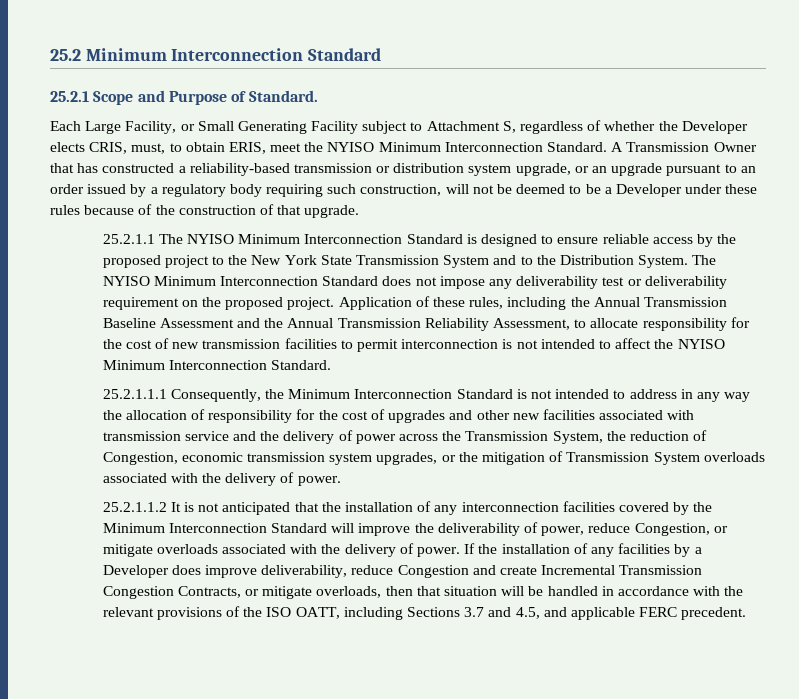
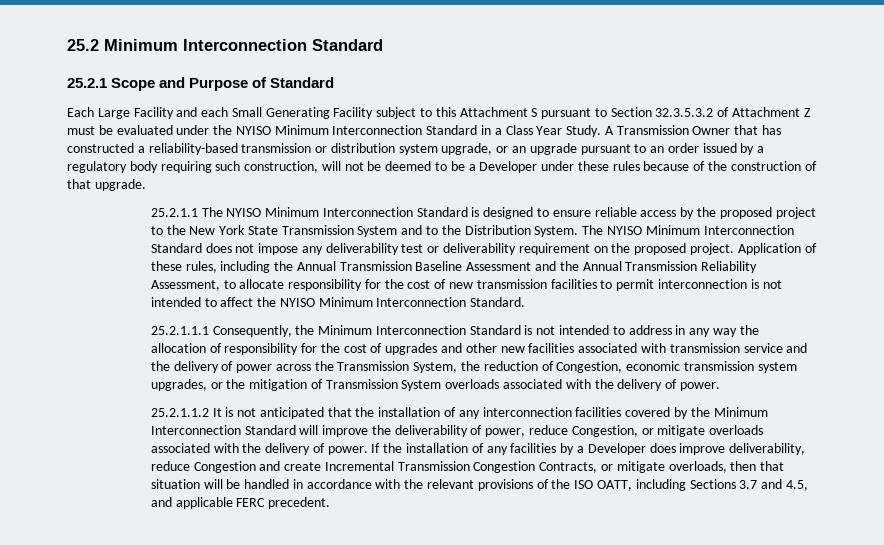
[248,90,318,102] Standard. -> [270,77,335,88] Standard
[125,121,195,134] Facility, or -> [133,107,229,119] Facility and each
[426,120,748,134] [50,142,608,154] Attachment S, regardless of whether the Developer elects CRIS, must, to obtain ERIS, meet the NYISO Minimum Interconnection Standard. -> [435,107,811,119] [67,125,602,137] this Attachment S pursuant to Section 32.3.5.3.2 of Attachment Z must be evaluated under the NYISO Minimum Interconnection Standard in a Class Year Study.

